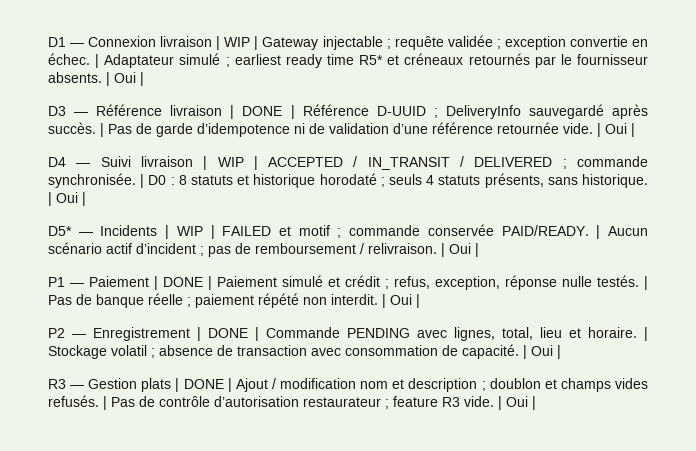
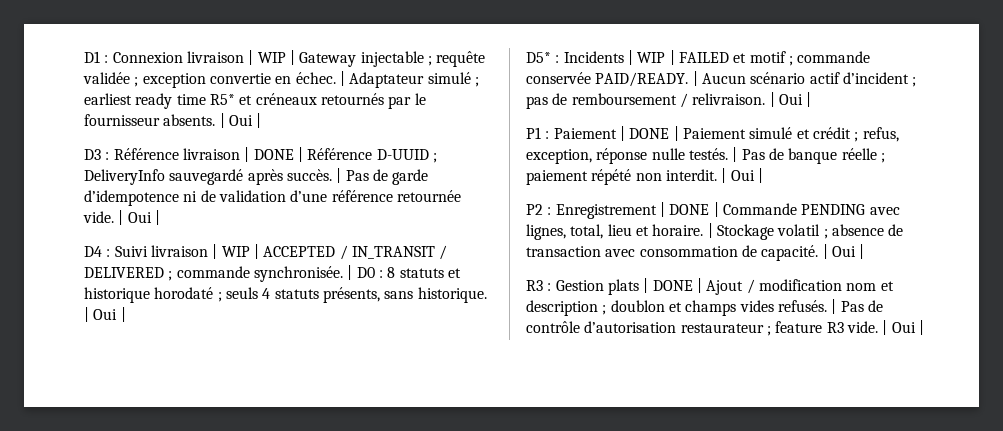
[70,43,85,47] — -> [104,55,109,63] :
[74,112,89,116] — -> [105,152,110,160] :
[76,163,91,167] — -> [106,249,111,257] :
[78,232,93,236] — -> [555,55,560,63] :
[70,283,84,287] — -> [545,131,550,139] :
[72,334,86,338] — -> [547,207,552,215] :
[70,385,85,389] — -> [547,283,552,291] :

